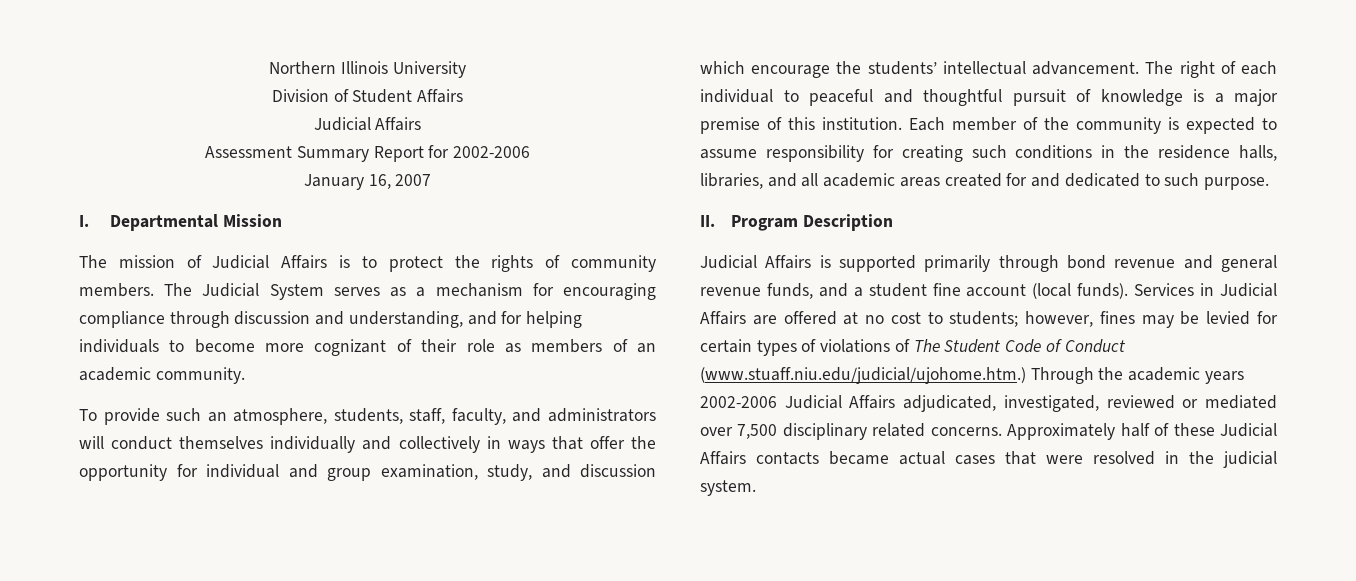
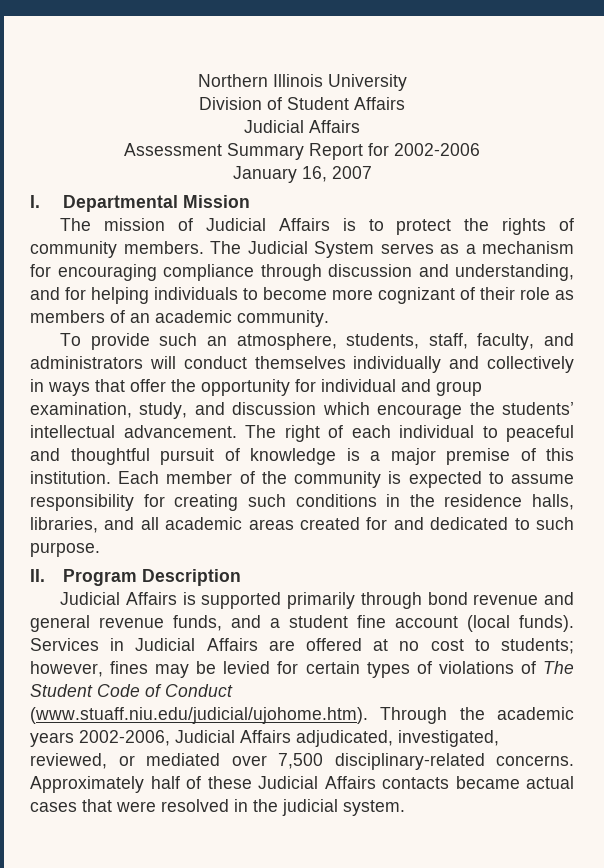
[700,367,1026,384] (www.stuaff.niu.edu/judicial/ujohome.htm.) -> [30,707,368,724] (www.stuaff.niu.edu/judicial/ujohome.htm).
[700,396,777,408] 2002-2006 -> [79,730,170,746] 2002-2006,
[1106,395,1175,409] reviewed -> [30,753,107,769] reviewed,
[782,423,926,440] disciplinary related -> [334,753,485,770] disciplinary-related

